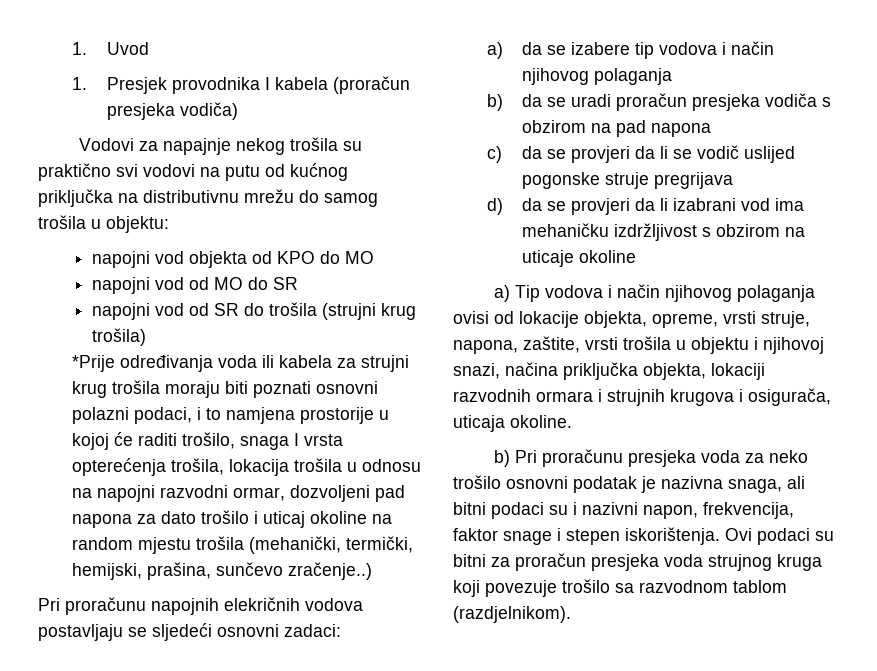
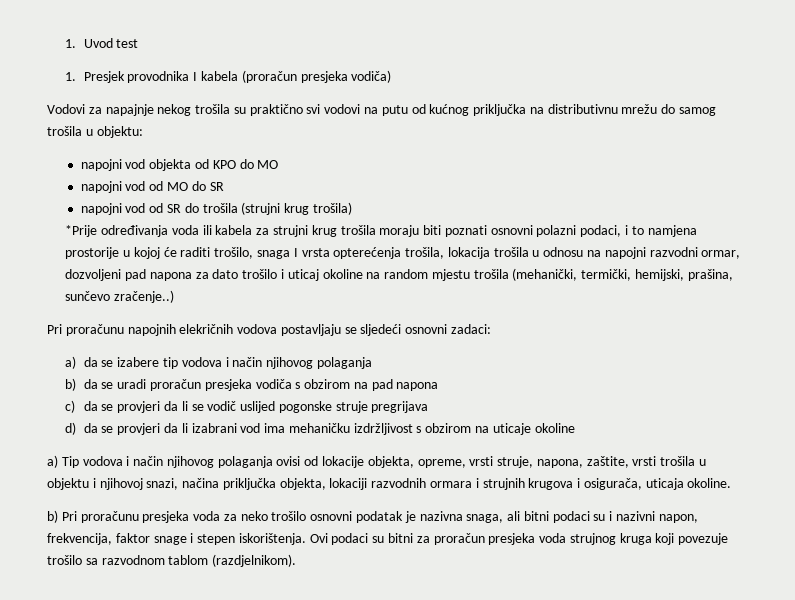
(149, 48) none -> [116,39,139,48] test

